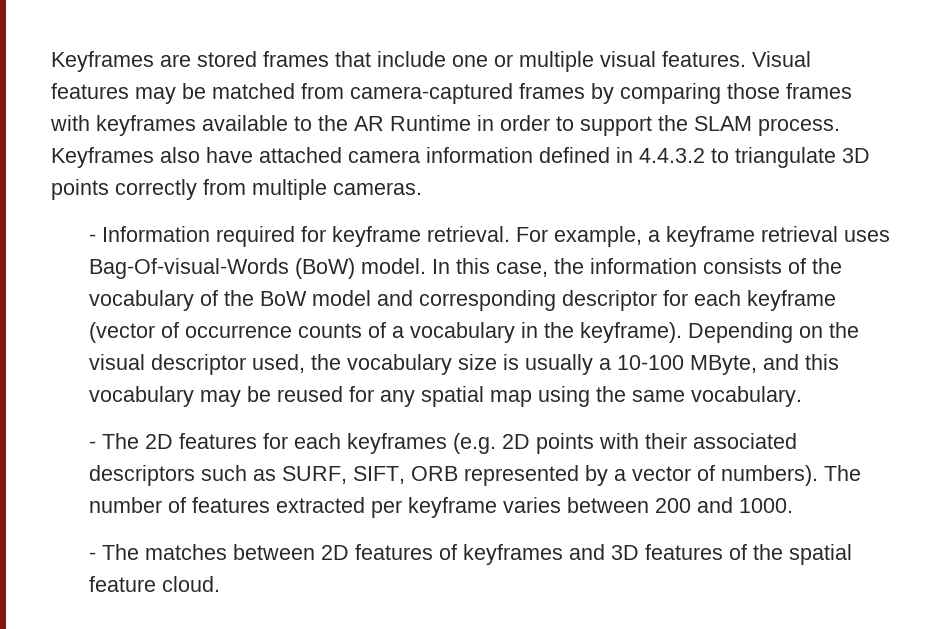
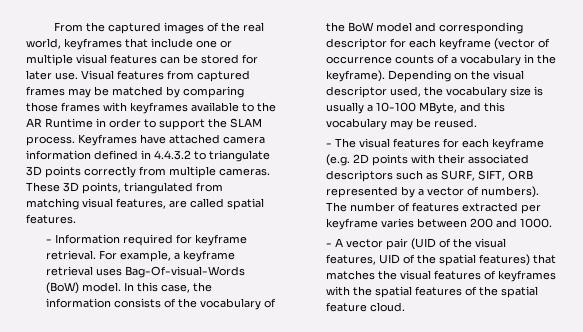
[51,51,329,72] Keyframes are stored frames -> [54,22,265,34] [26,38,122,50] From the captured images of the real world, keyframes
[662,51,811,67] [51,83,585,104] features. Visual features may be matched from camera-captured frames -> [110,54,258,64] [26,70,250,82] [26,86,163,98] features can be stored for later use. Visual features from captured frames may be matched
[160,147,200,163] also -> (137, 140) none
(422, 188) none -> [26,182,223,194] [26,198,264,210] [26,214,76,224] These 3D points, triangulated from matching visual features, are called spatial features.
[277,386,803,407] [89,433,174,449] reused for any spatial map using the same vocabulary. // - The 2D -> [433,118,477,128] [325,138,390,148] reused. // - The visual
[347,433,448,454] keyframes -> [491,138,544,150] keyframe
[102,544,640,565] The matches between 2D features of keyframes and 3D -> [334,238,506,250] [325,254,556,266] [325,270,556,282] [325,286,412,298] A vector pair (UID of the visual features, UID of the spatial features) that matches the visual features of keyframes with the spatial

